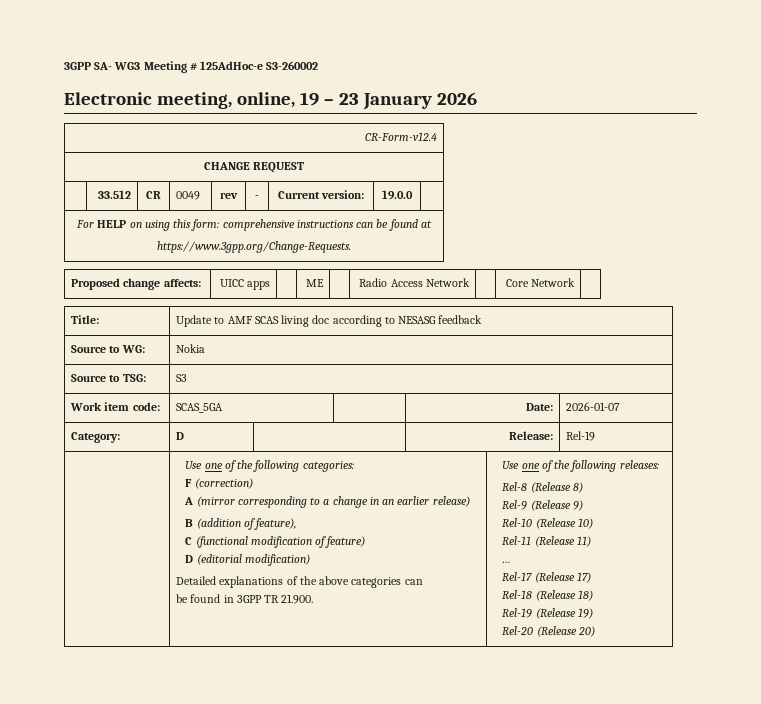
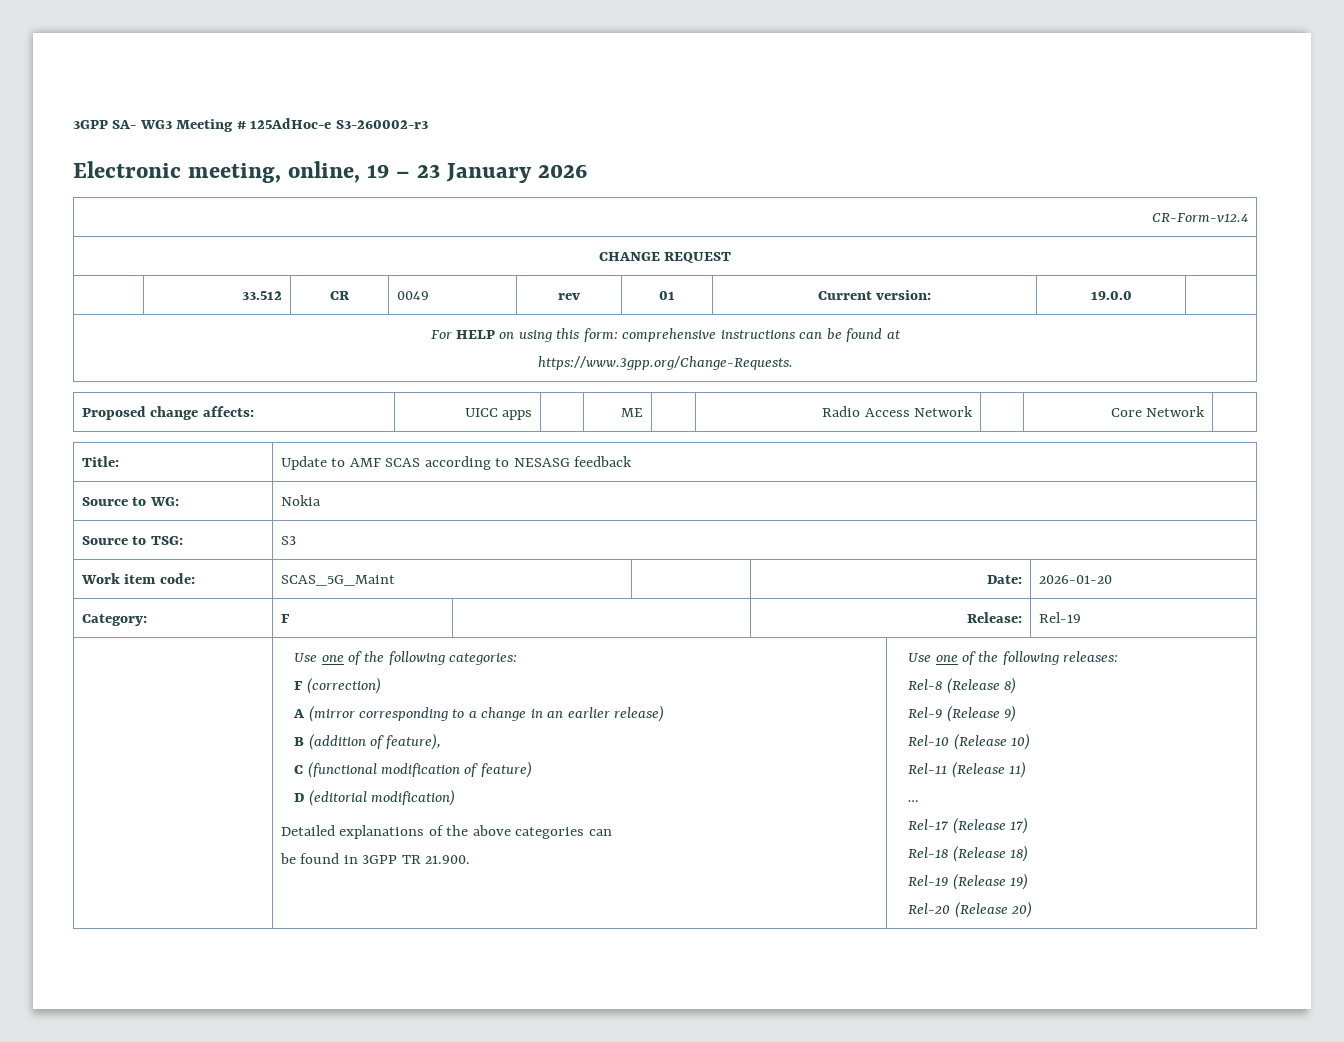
[266,61,319,70] S3-260002 -> [335,120,428,129] S3-260002-r3
[255,195,259,199] - -> [659,291,675,300] 01
[281,315,330,327] living doc -> (421, 462) none
[176,403,224,413] SCAS_5GA -> [280,575,395,586] SCAS_5G_Maint
[566,402,621,411] 2026-01-07 -> [1038,575,1112,584] 2026-01-20
[176,432,185,440] D -> [280,614,290,623] F

